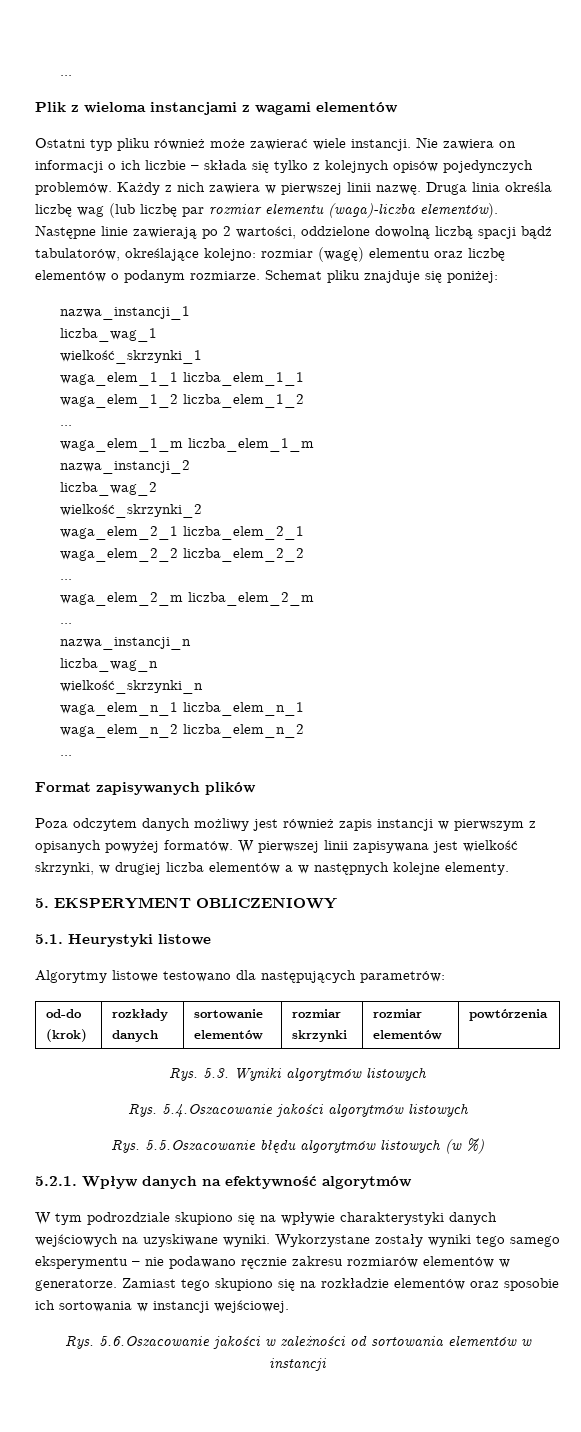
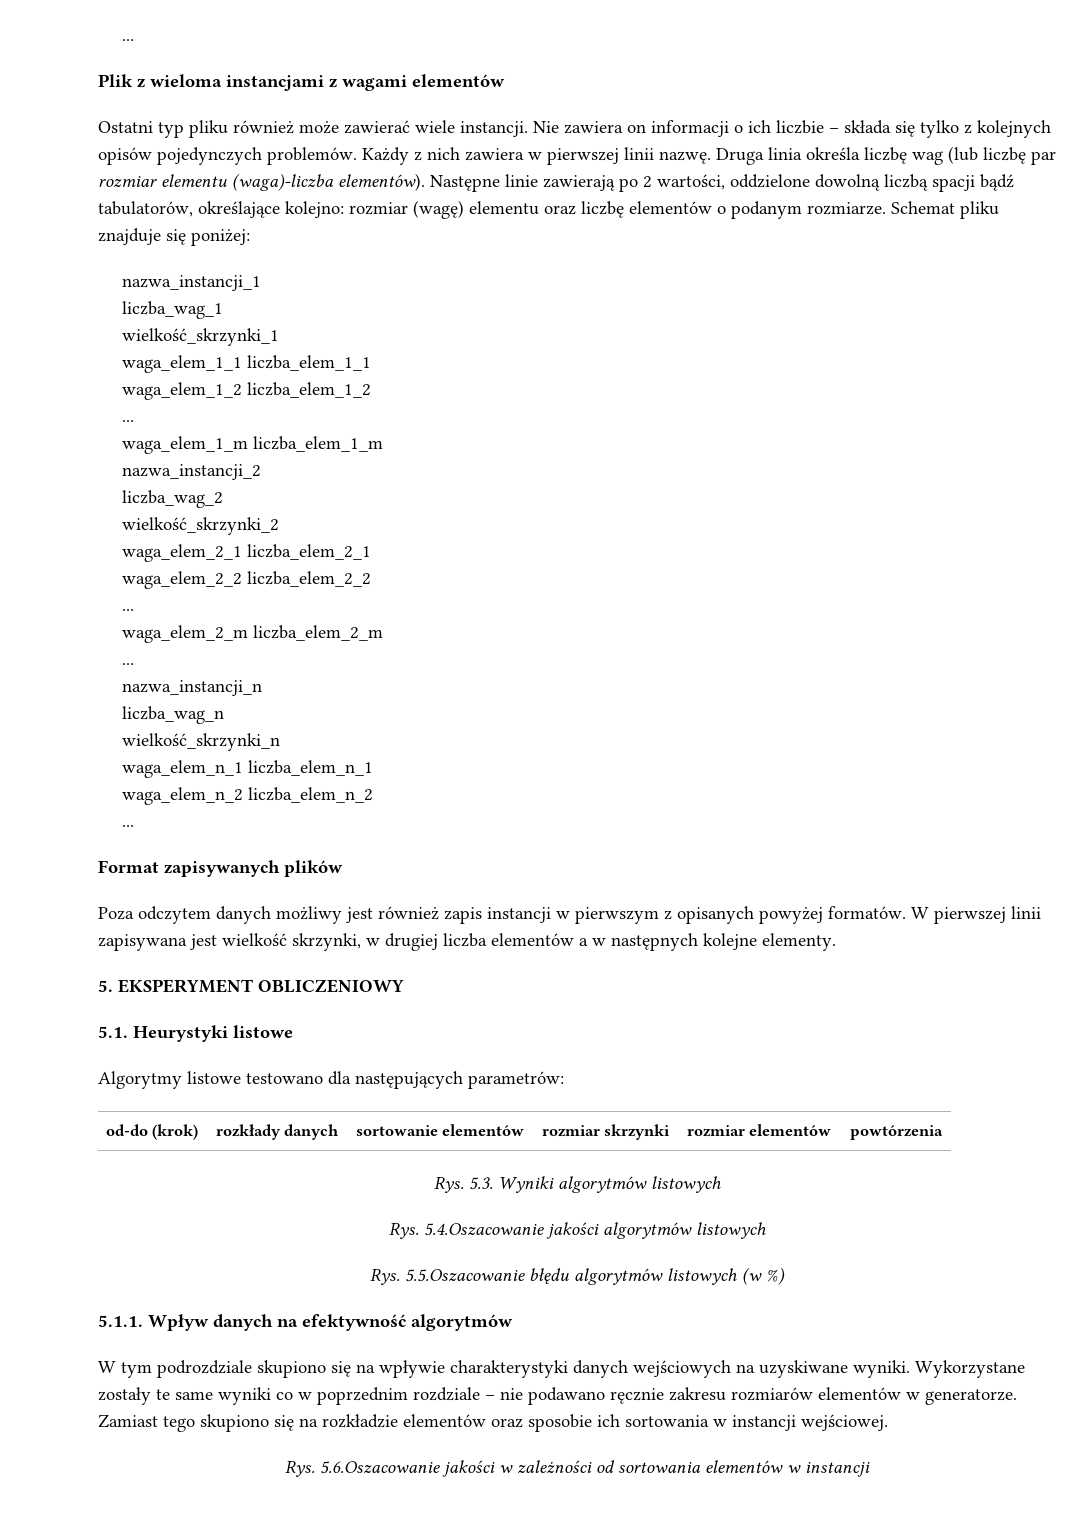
[35,1176,77,1186] 5.2.1. -> [98,1315,143,1327] 5.1.1.
[428,1234,560,1247] [35,1256,128,1269] wyniki tego samego eksperymentu -> [156,1387,480,1405] te same wyniki co w poprzednim rozdziale

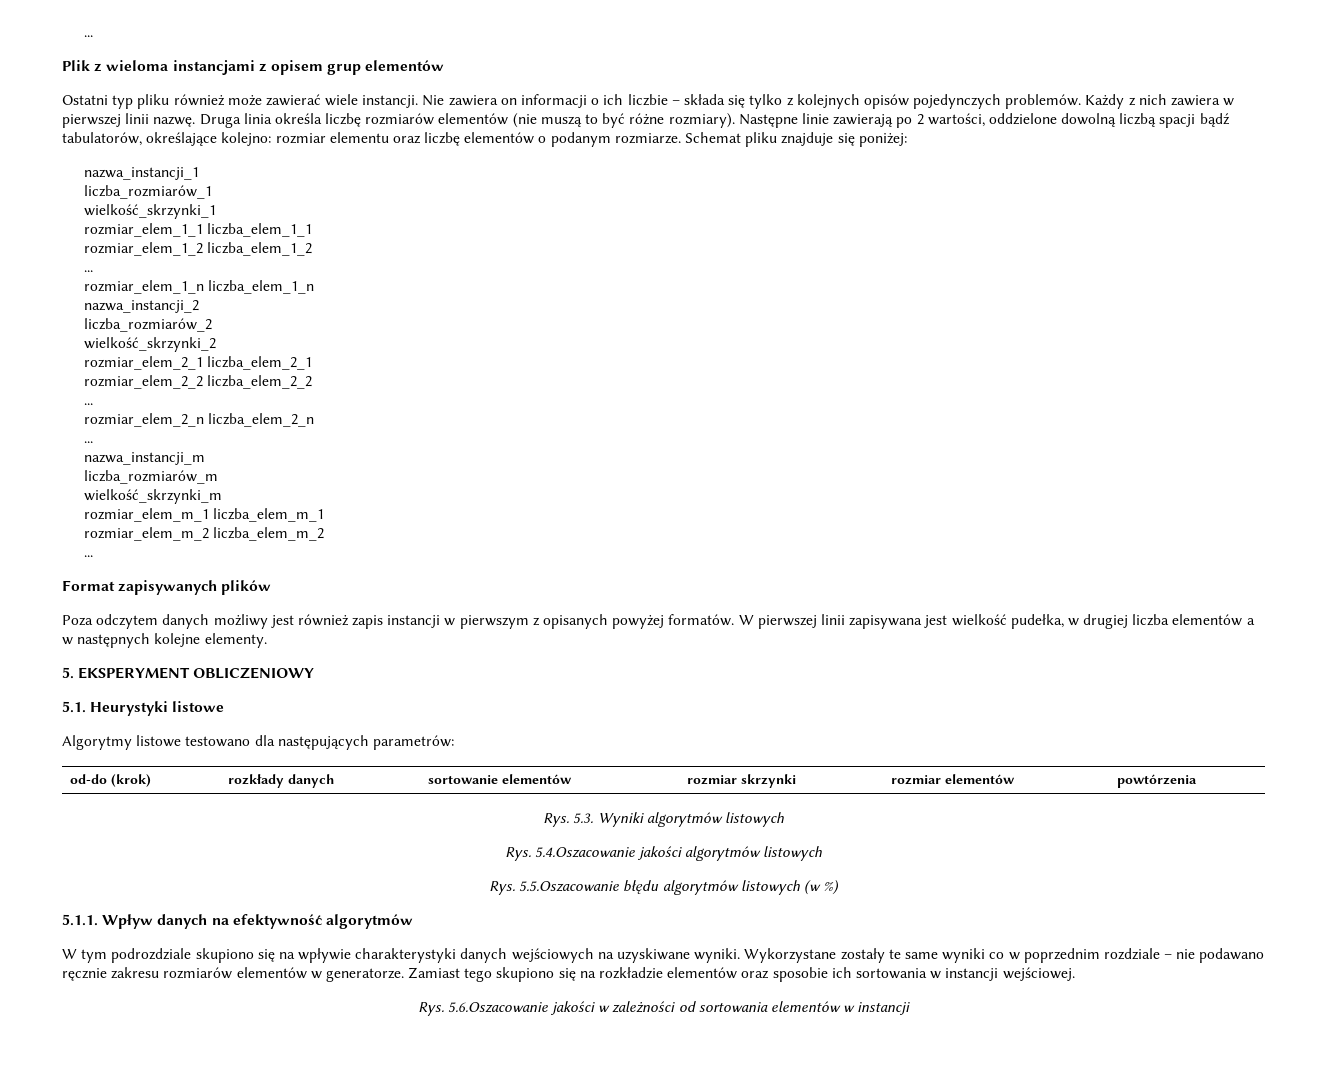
[342,75,407,91] wagami -> [270,60,362,75] opisem grup
[912,146,1056,165] [98,173,425,191] wag (lub liczbę par rozmiar elementu (waga)-liczba elementów). -> [365,113,735,128] rozmiarów elementów (nie muszą to być różne rozmiary).
[413,200,464,219] (wagę) -> (326, 138) none
[121,301,223,319] liczba_wag_1 -> [84,185,213,199] liczba_rozmiarów_1
[121,355,242,373] waga_elem_1_1 -> [84,223,204,237] rozmiar_elem_1_1
[121,382,242,400] waga_elem_1_2 -> [84,242,204,256] rozmiar_elem_1_2
[121,436,383,454] waga_elem_1_m liczba_elem_1_m -> [84,280,315,294] rozmiar_elem_1_n liczba_elem_1_n
[121,490,223,508] liczba_wag_2 -> [84,318,213,332] liczba_rozmiarów_2
[121,544,242,562] waga_elem_2_1 -> [84,356,204,370] rozmiar_elem_2_1
[121,571,242,589] waga_elem_2_2 -> [84,375,204,389] rozmiar_elem_2_2
[121,625,383,643] [121,663,134,665] [121,680,262,696] [121,706,224,724] [121,733,280,751] [121,760,373,778] [121,787,373,805] waga_elem_2_m liczba_elem_2_m // ... // nazwa_instancji_n // liczba_wag_n // wielkość_skrzynki_n // waga_elem_n_1 liczba_elem_n_1 // waga_elem_n_2 liczba_elem_n_2 -> [84,413,315,427] [84,441,94,443] [84,452,206,465] [84,470,219,484] [84,489,223,504] [84,508,325,522] [84,527,325,541] rozmiar_elem_2_n liczba_elem_2_n // ... // nazwa_instancji_m // liczba_rozmiarów_m // wielkość_skrzynki_m // rozmiar_elem_m_1 liczba_elem_m_1 // rozmiar_elem_m_2 liczba_elem_m_2
[292,933,361,951] skrzynki, -> [1010,614,1064,629] pudełka,

